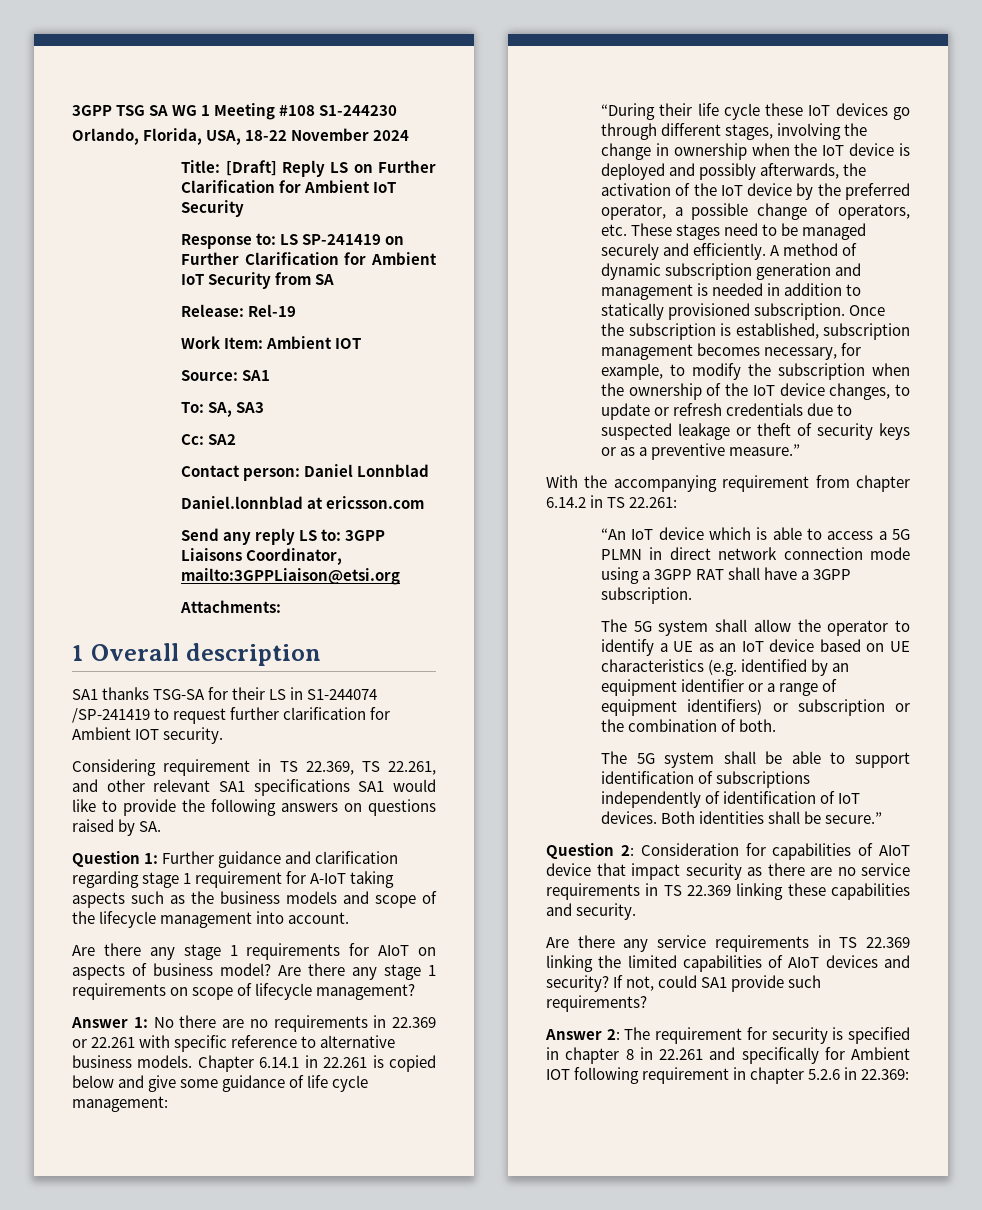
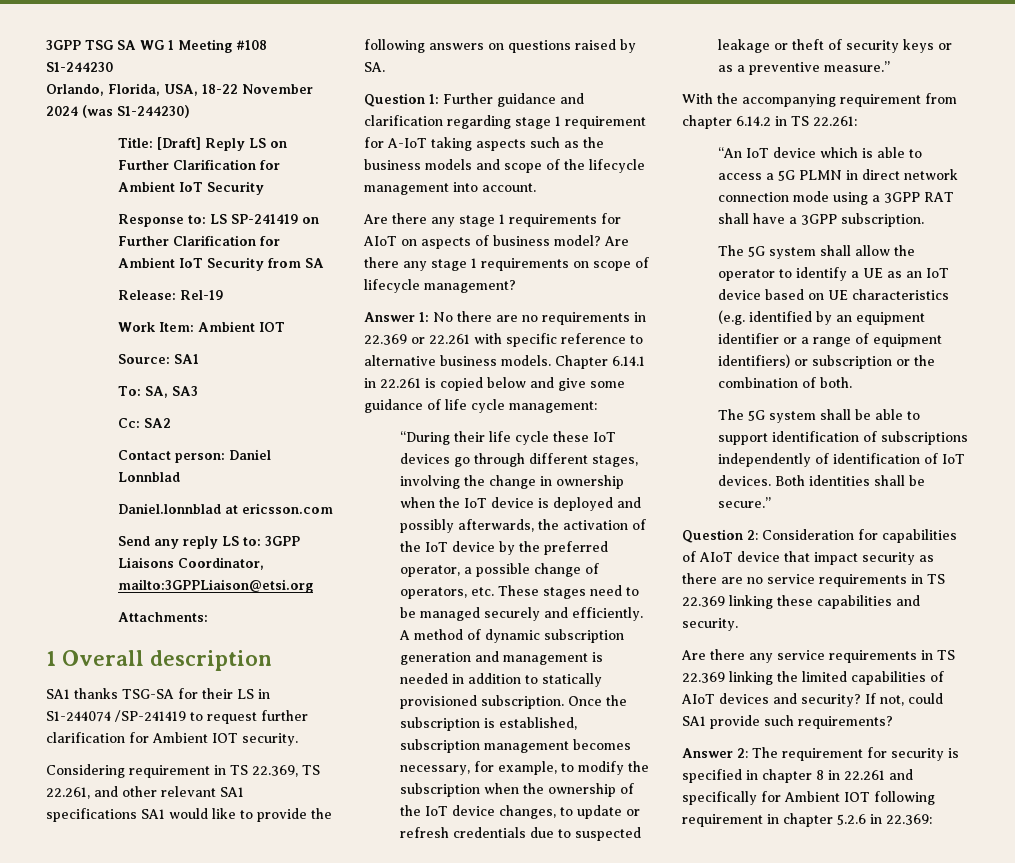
(410, 135) none -> [82,105,190,118] (was S1-244230)

